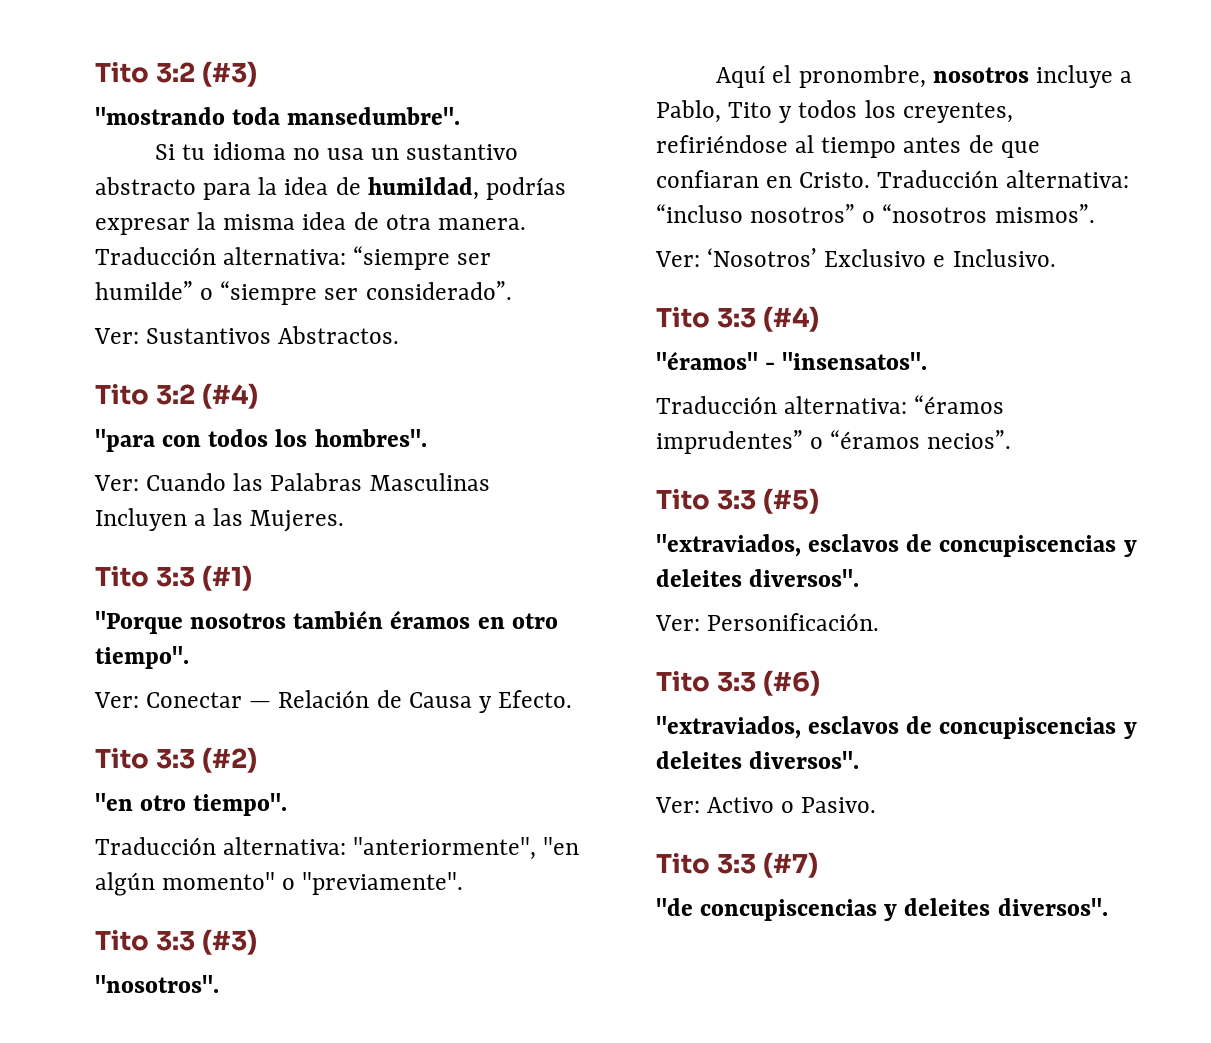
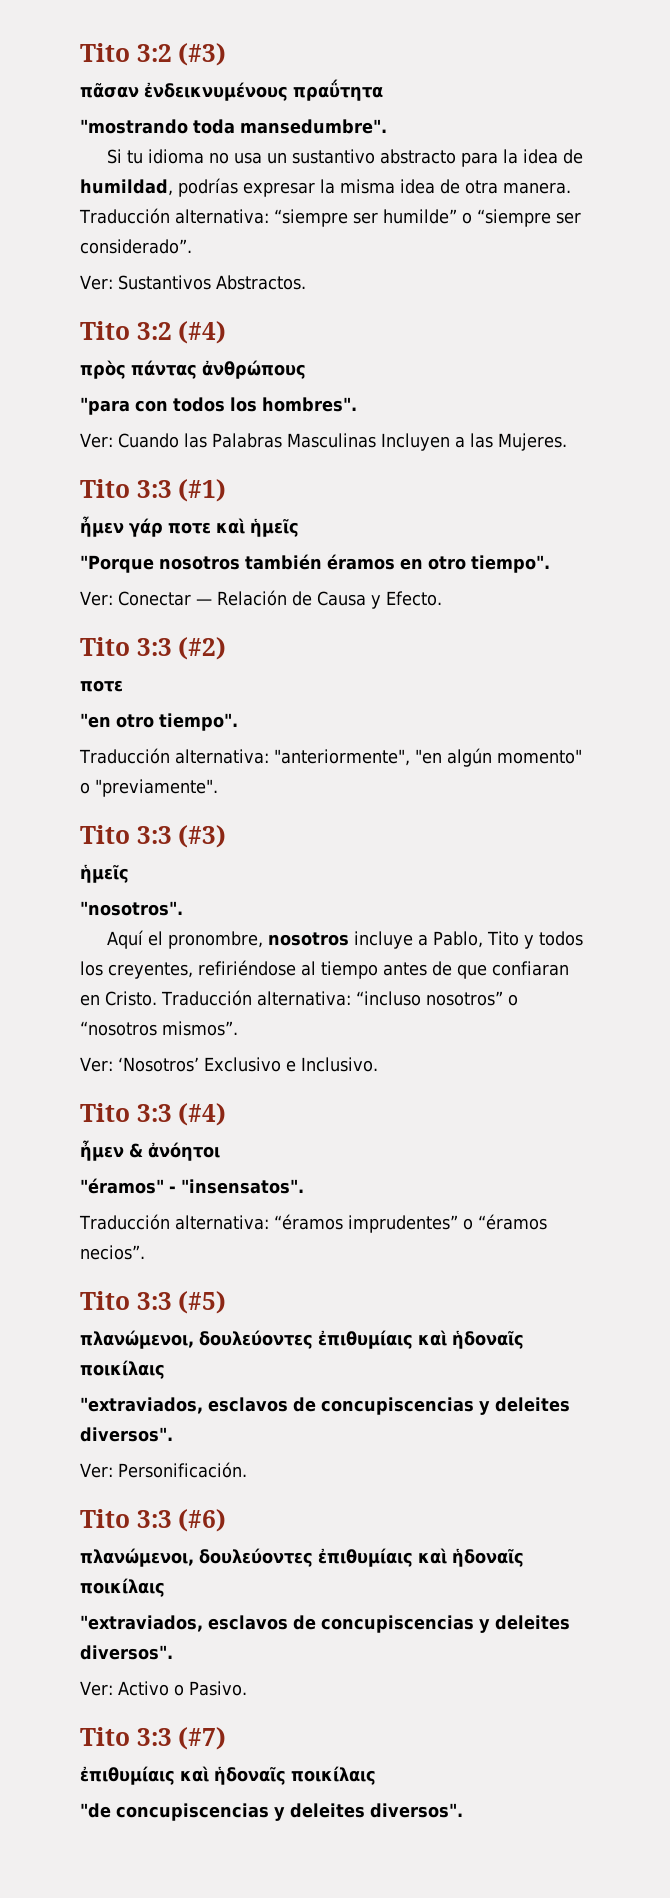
(258, 74) none -> [80,79,383,101] // πᾶσαν ἐνδεικνυμένους πραΰτητα
(259, 396) none -> [80,360,306,379] // πρὸς πάντας ἀνθρώπους
(253, 578) none -> [80,516,299,537] // ἦμεν γάρ ποτε καὶ ἡμεῖς
(258, 760) none -> [80,680,123,692] // ποτε
(258, 942) none -> [80,864,129,883] // ἡμεῖς
(820, 319) none -> [80,1140,220,1161] // ἦμεν & ἀνόητοι
(820, 501) none -> [80,1330,524,1349] [80,1360,165,1379] // πλανώμενοι, δουλεύοντες ἐπιθυμίαις καὶ ἡδοναῖς ποικίλαις
(821, 683) none -> [80,1548,524,1567] [80,1578,165,1597] // πλανώμενοι, δουλεύοντες ἐπιθυμίαις καὶ ἡδοναῖς ποικίλαις
(819, 865) none -> [80,1766,376,1785] // ἐπιθυμίαις καὶ ἡδοναῖς ποικίλαις

